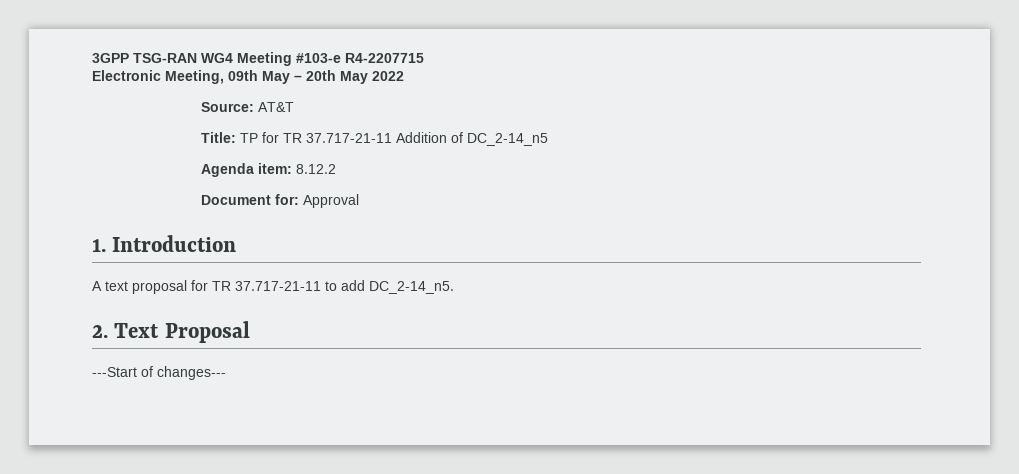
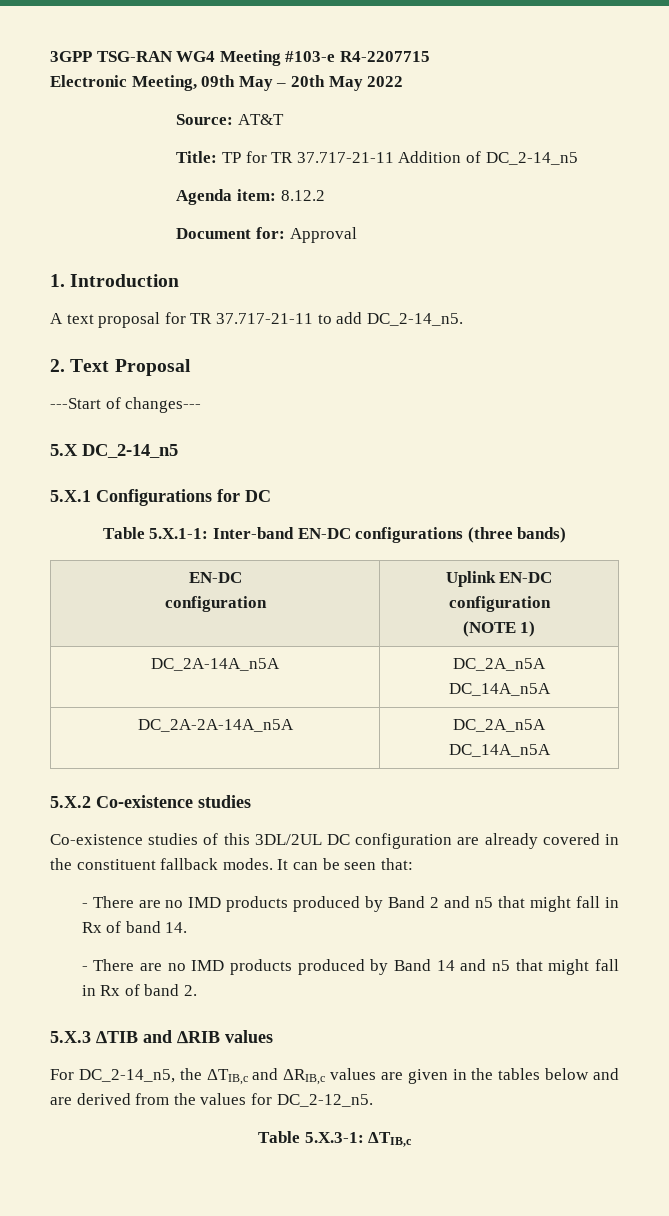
(226, 373) none -> [50,444,178,458] [50,489,271,506] [102,527,567,543] [188,572,242,583] [164,596,267,612] [445,571,553,587] [448,596,551,612] [462,621,536,637] [151,658,280,671] [453,658,546,671] [448,683,551,696] [137,719,294,732] [453,719,546,732] [448,744,551,757] [50,795,251,808] [50,833,619,849] [50,858,413,870] [81,896,619,912] [81,921,188,933] [81,959,620,975] [81,984,197,996] [50,1030,273,1044] [50,1068,619,1085] [50,1093,373,1107] [257,1131,413,1147] // 5.X DC_2-14_n5 // 5.X.1 Configurations for DC // Table 5.X.1-1: Inter-band EN-DC configurations (three bands) // EN-DC // configuration | Uplink EN-DC // configuration // (NOTE 1) // DC_2A-14A_n5A | DC_2A_n5A // DC_14A_n5A // DC_2A-2A-14A_n5A | DC_2A_n5A // DC_14A_n5A // 5.X.2 Co-existence studies // Co-existence studies of this 3DL/2UL DC configuration are already covered in the constituent fallback modes. It can be seen that: // - There are no IMD products produced by Band 2 and n5 that might fall in Rx of band 14. // - There are no IMD products produced by Band 14 and n5 that might fall in Rx of band 2. // 5.X.3 ∆TIB and ∆RIB values // For DC_2-14_n5, the ΔTIB,c and ΔRIB,c values are given in the tables below and are derived from the values for DC_2-12_n5. // Table 5.X.3-1: ΔTIB,c

